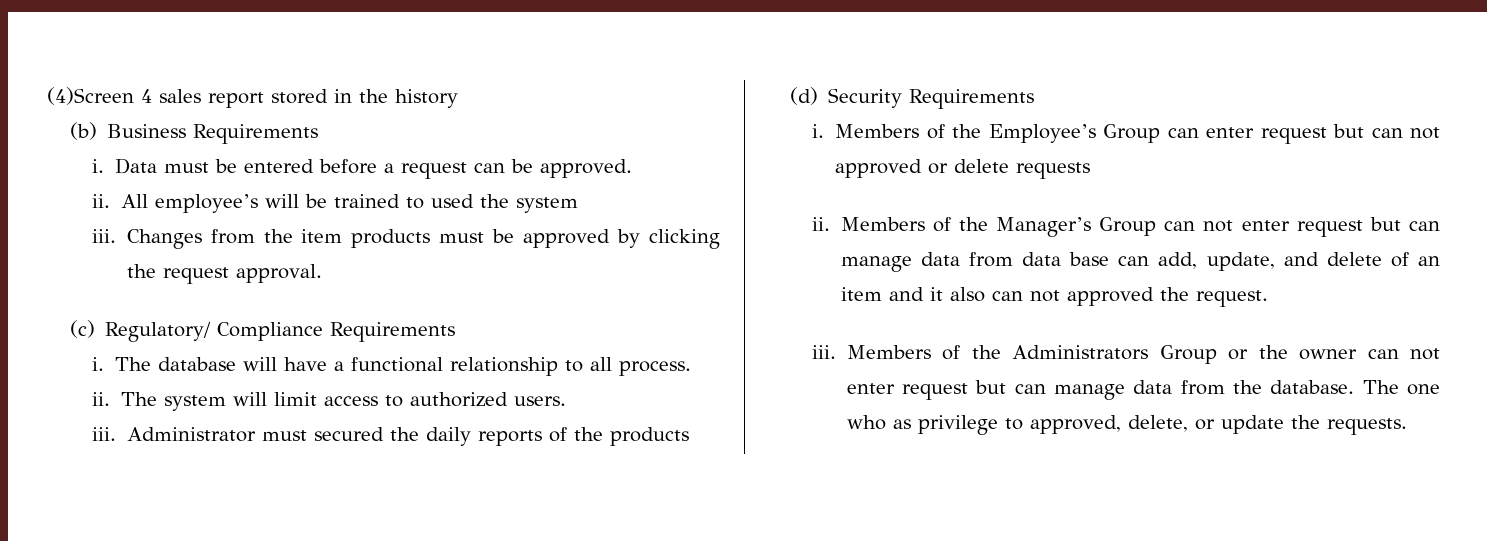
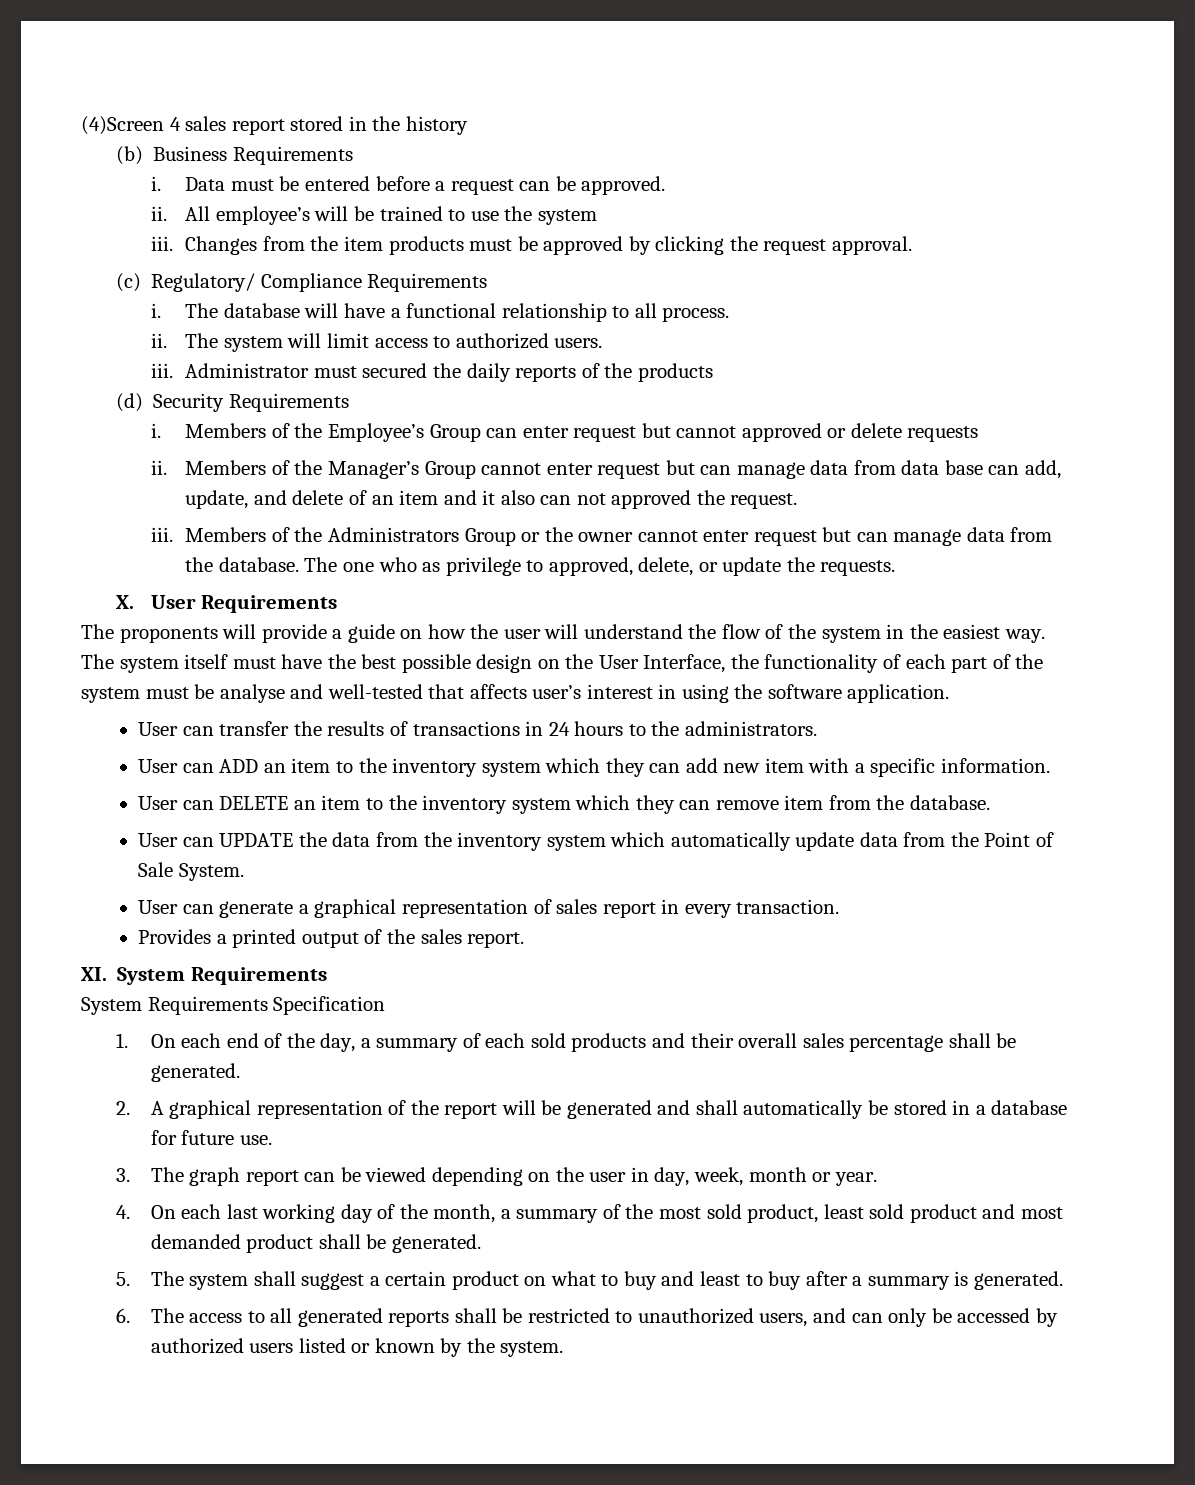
[430,194,474,208] used -> [470,211,499,221] use
[1371,127,1440,139] can not -> [676,426,737,438] cannot
[1164,220,1234,232] can not -> [481,463,542,475] cannot
[1367,348,1440,360] can not -> [637,530,698,542] cannot
(1407, 426) none -> [115,595,338,613] [81,624,1045,643] [81,654,1044,673] [81,684,950,703] [138,721,817,736] [138,758,1050,777] [138,795,990,814] [138,832,1054,851] [138,862,244,881] [138,899,840,918] [138,929,525,948] [81,967,327,985] [81,996,386,1015] [115,1033,1017,1052] [150,1063,240,1082] [115,1100,1068,1119] [150,1130,272,1145] [115,1167,877,1186] [115,1204,1063,1223] [150,1234,481,1253] [115,1271,1063,1290] [115,1308,1058,1327] [150,1338,564,1357] // X. User Requirements // The proponents will provide a guide on how the user will understand the flow of the system in the easiest way. The system itself must have the best possible design on the User Interface, the functionality of each part of the system must be analyse and well-tested that affects user’s interest in using the software application. // User can transfer the results of transactions in 24 hours to the administrators. // User can ADD an item to the inventory system which they can add new item with a specific information. // User can DELETE an item to the inventory system which they can remove item from the database. // User can UPDATE the data from the inventory system which automatically update data from the Point of Sale System. // User can generate a graphical representation of sales report in every transaction. // Provides a printed output of the sales report. // XI. System Requirements // System Requirements Specification // 1. On each end of the day, a summary of each sold products and their overall sales percentage shall be generated. // 2. A graphical representation of the report will be generated and shall automatically be stored in a database for future use. // 3. The graph report can be viewed depending on the user in day, week, month or year. // 4. On each last working day of the month, a summary of the most sold product, least sold product and most demanded product shall be generated. // 5. The system shall suggest a certain product on what to buy and least to buy after a summary is generated. // 6. The access to all generated reports shall be restricted to unauthorized users, and can only be accessed by authorized users listed or known by the system.

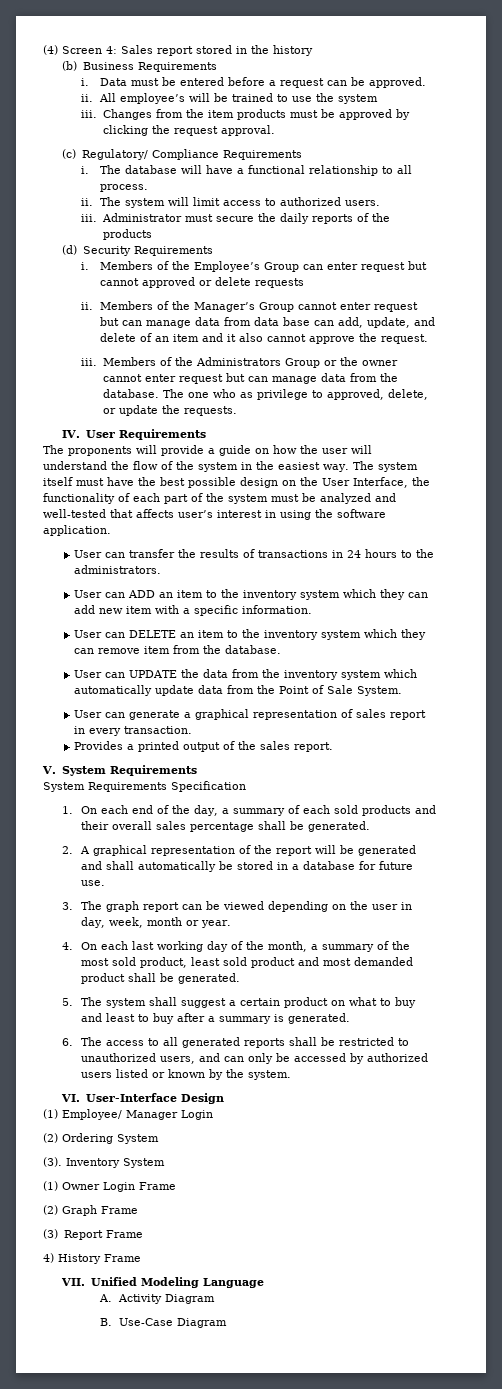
[81,116,227,135] (4)Screen 4 sales -> [43,45,153,55] (4) Screen 4: Sales
[362,363,428,378] secured -> [215,216,254,222] secure
[540,490,692,509] can not approved -> [267,334,356,344] cannot approve
[115,595,134,609] X. -> [62,430,81,438] IV.
[219,684,285,703] analyse -> [320,493,371,504] analyzed
[81,967,107,981] XI. -> [42,766,56,774] V.
(564, 1349) none -> [61,1093,224,1104] [43,1109,213,1120] [43,1133,159,1144] [43,1157,165,1168] [43,1181,176,1192] [43,1205,138,1216] [43,1229,143,1240] [43,1253,141,1264] [61,1277,264,1288] [99,1294,216,1304] [100,1318,228,1328] // VI. User-Interface Design // (1) Employee/ Manager Login // (2) Ordering System // (3). Inventory System // (1) Owner Login Frame // (2) Graph Frame // (3) Report Frame // 4) History Frame // VII. Unified Modeling Language // A. Activity Diagram // B. Use-Case Diagram

